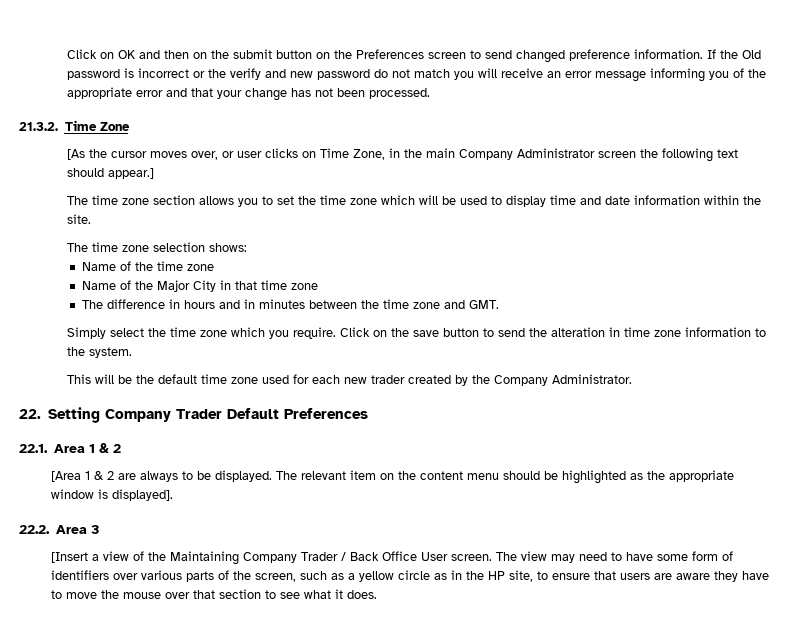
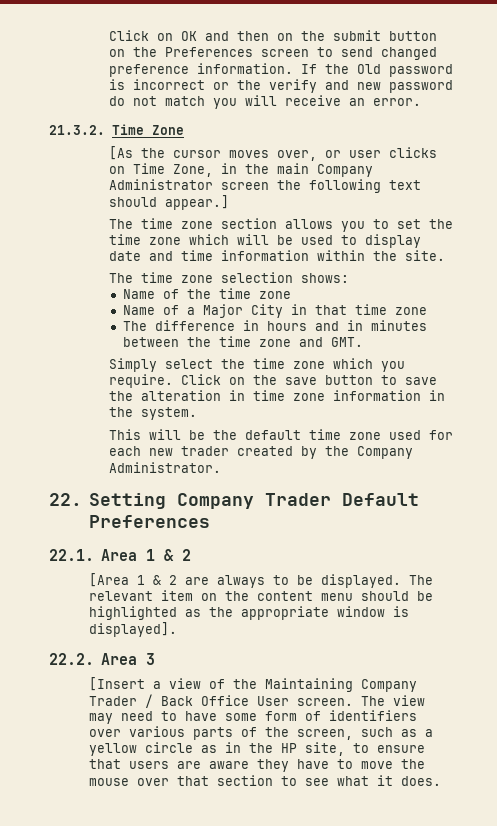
[565,68,767,82] [67,87,431,101] error message informing you of the appropriate error and that your change has not been processed. -> [372,98,421,106] error.
[550,195,631,205] time and date -> [108,250,213,261] date and time
[134,281,153,290] the -> [187,307,196,315] a
[498,328,526,337] send -> [404,377,437,385] save
[755,328,767,337] to -> [428,390,445,401] in

